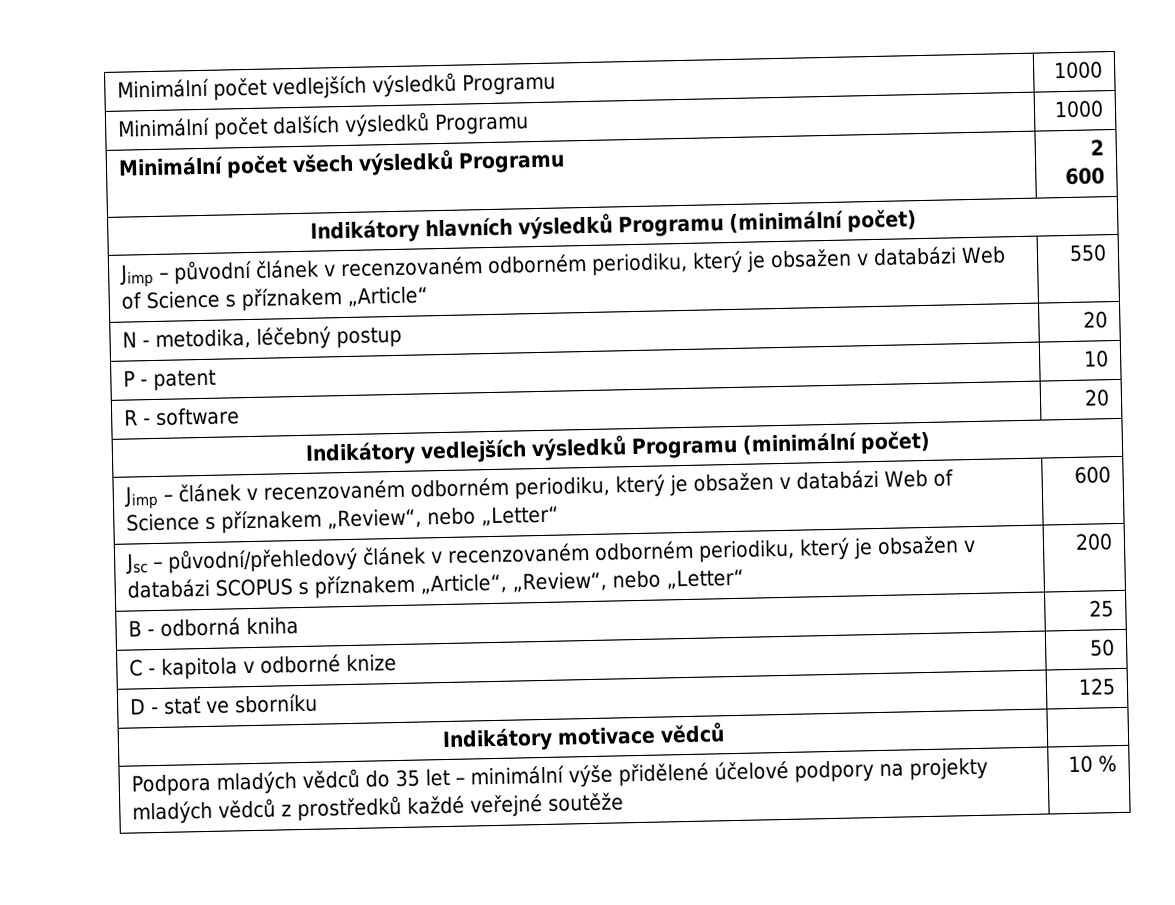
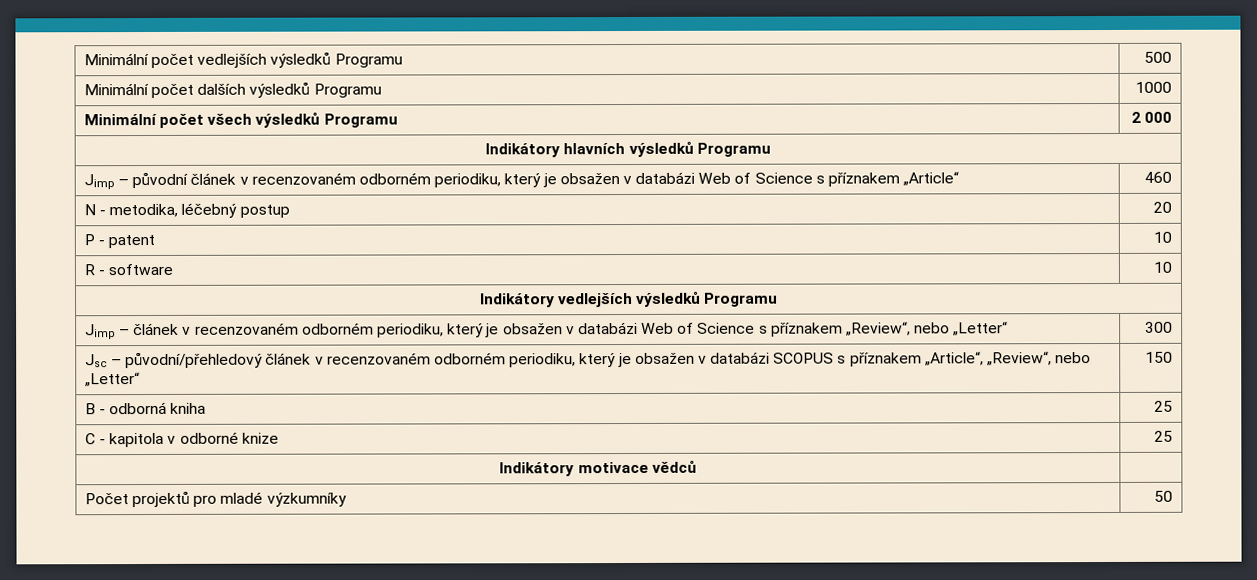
[1053,61,1104,80] 1000 -> [1144,51,1173,63] 500
[1065,167,1106,186] 600 -> [1144,111,1173,123] 000
[728,209,917,234] (minimální počet) -> (771, 149) none
[1069,244,1108,262] 550 -> [1144,171,1173,183] 460
[1084,389,1111,407] 20 -> [1153,261,1173,273] 10
[741,430,931,455] (minimální počet) -> (779, 299) none
[1074,466,1112,484] 600 -> [1145,321,1174,333] 300
[1075,533,1114,551] 200 -> [1145,351,1174,363] 150
[1089,639,1116,657] [129,693,318,715] [1078,678,1117,696] [441,722,725,753] [130,757,988,797] [131,792,624,825] [1068,755,1118,774] 50 // D - stať ve sborníku | 125 // Indikátory motivace vědců | // Podpora mladých vědců do 35 let – minimální výše přidělené účelové podpory na projekty mladých vědců z prostředků každé veřejné soutěže | 10 % -> [1154,430,1174,442] [499,460,697,477] [84,490,347,508] [1154,490,1174,502] 25 // Indikátory motivace vědců | // Počet projektů pro mladé výzkumníky | 50

